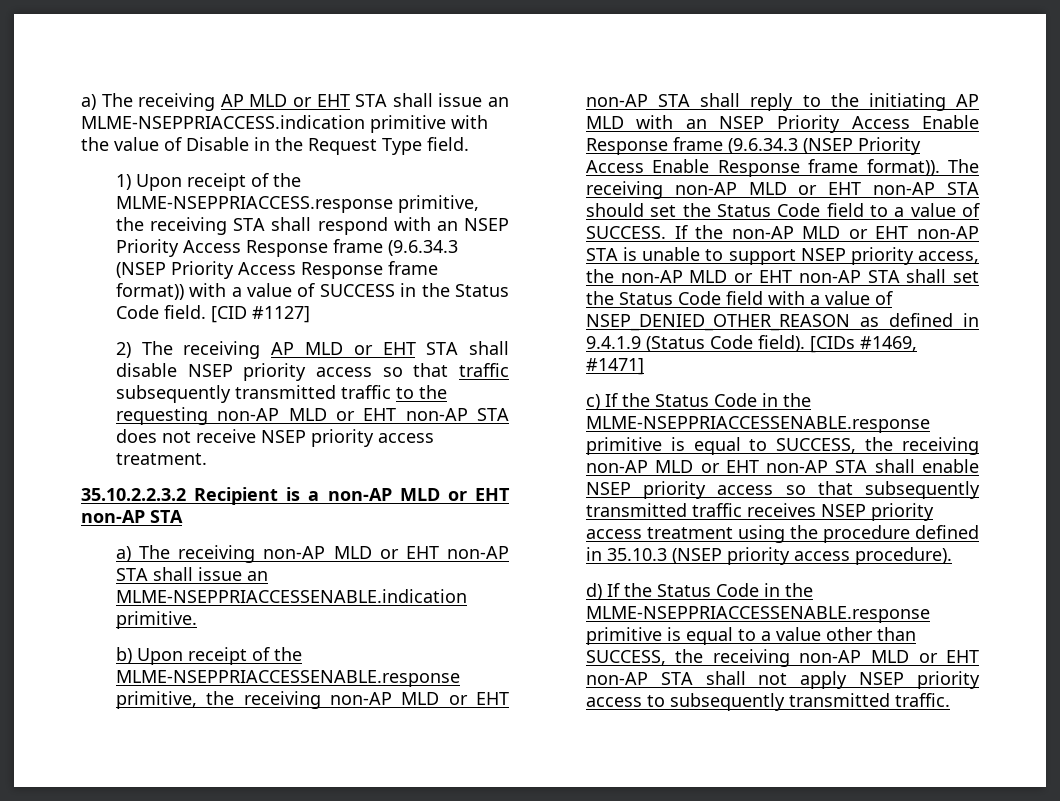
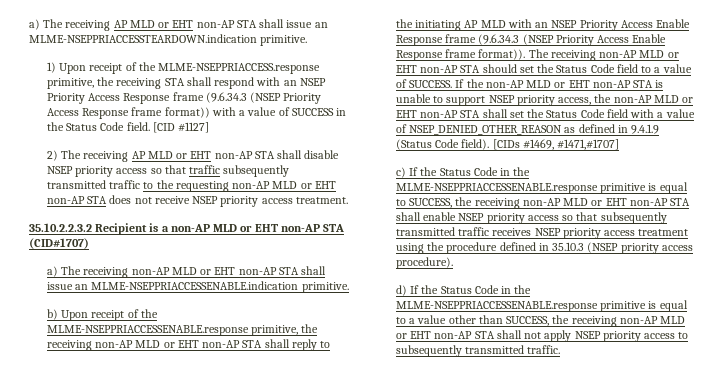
[355,93,510,107] [81,115,488,133] [81,137,469,155] STA shall issue an MLME-NSEPPRIACCESS.indication primitive with the value of Disable in the Request Type field. -> [196,19,328,28] [29,34,308,46] non-AP STA shall issue an MLME-NSEPPRIACCESSTEARDOWN.indication primitive.
(416, 348) none -> [214,151,253,159] non-AP
(183, 516) none -> [29,238,89,249] (CID#1707)
[585,358,644,375] #1471] -> [557,139,620,150] #1471,#1707]

